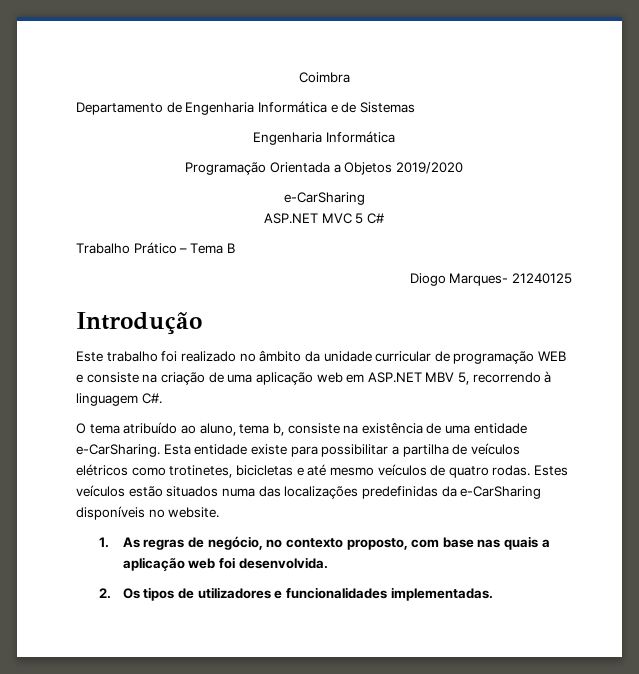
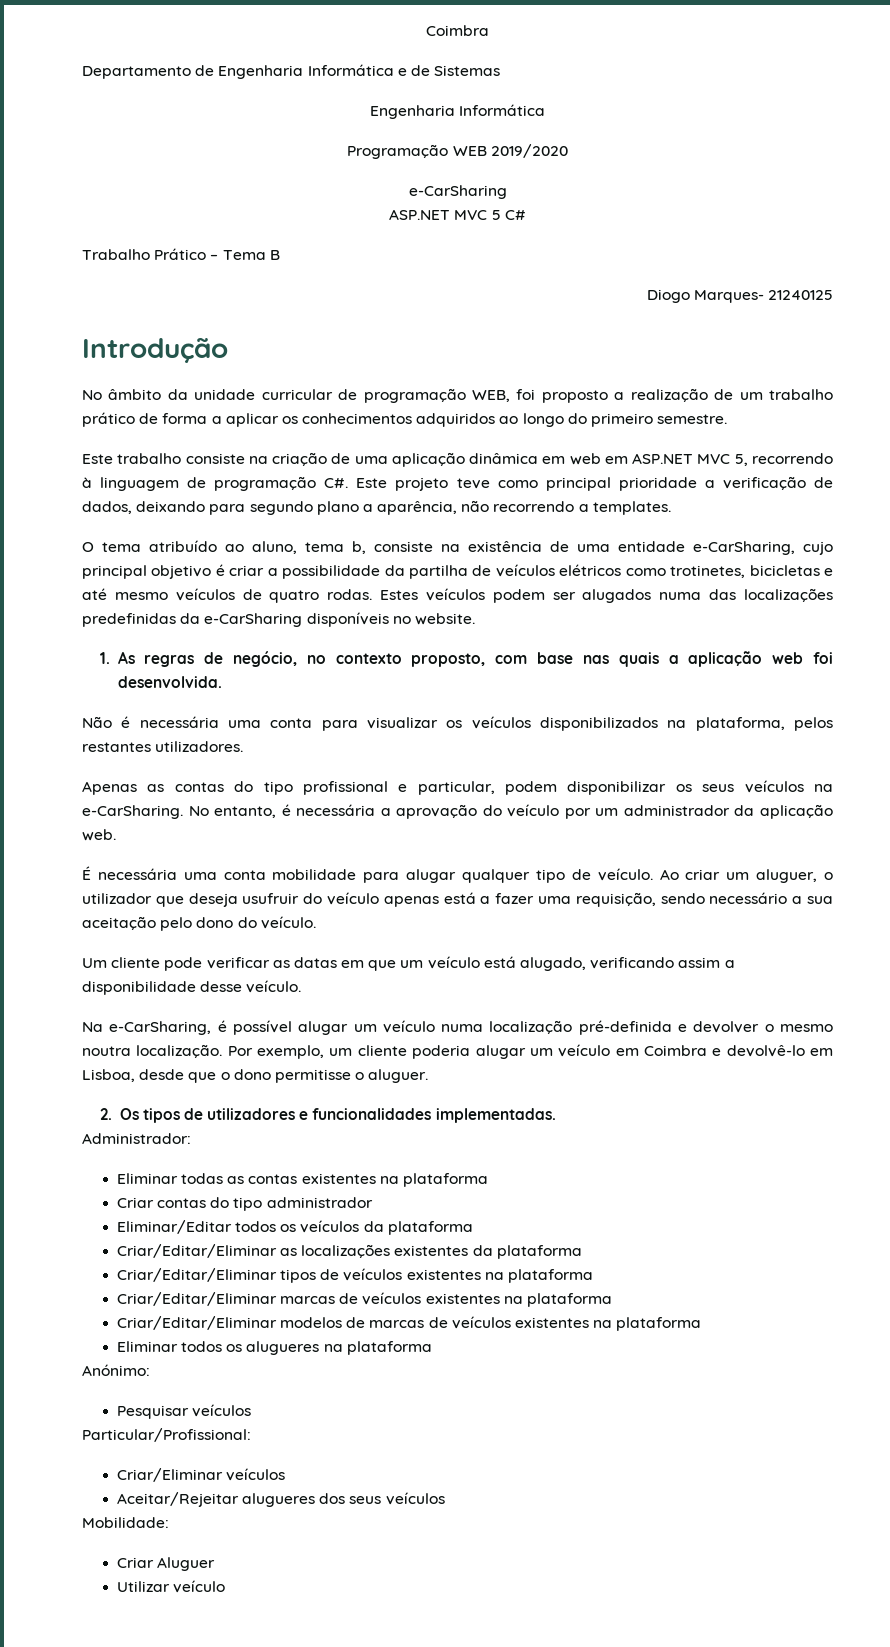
[269,162,393,175] Orientada a Objetos -> [452,146,487,156] WEB
[76,351,256,362] Este trabalho foi realizado no -> [82,390,102,400] No
[538,351,567,361] [76,374,83,383] WEB e -> [472,388,834,403] [82,412,728,427] [82,453,182,464] WEB, foi proposto a realização de um trabalho prático de forma a aplicar os conhecimentos adquiridos ao longo do primeiro semestre. // Este trabalho
(313, 378) none -> [469,453,566,464] dinâmica em
[425,372,455,382] MBV -> [697,454,731,464] MVC
(138, 399) none -> [187,476,317,491] de programação
(162, 398) none -> [356,476,834,491] [82,500,671,515] Este projeto teve como principal prioridade a verificação de dados, deixando para segundo plano a aparência, não recorrendo a templates.
[76,444,399,457] e-CarSharing. Esta entidade existe para possibilitar a -> [693,541,833,555] [82,564,405,579] e-CarSharing, cujo principal objetivo é criar a possibilidade da
[128,486,219,497] estão situados -> [492,589,652,603] podem ser alugados
(328, 563) none -> [82,716,834,731] [82,741,244,752] [82,780,833,795] [82,804,834,819] [82,829,116,841] [82,866,834,883] [82,892,833,907] [82,916,316,931] [82,956,735,971] [82,980,302,995] [82,1020,833,1035] [82,1044,833,1059] [82,1069,429,1083] // Não é necessária uma conta para visualizar os veículos disponibilizados na plataforma, pelos restantes utilizadores. // Apenas as contas do tipo profissional e particular, podem disponibilizar os seus veículos na e-CarSharing. No entanto, é necessária a aprovação do veículo por um administrador da aplicação web. // É necessária uma conta mobilidade para alugar qualquer tipo de veículo. Ao criar um aluguer, o utilizador que deseja usufruir do veículo apenas está a fazer uma requisição, sendo necessário a sua aceitação pelo dono do veículo. // Um cliente pode verificar as datas em que um veículo está alugado, verificando assim a disponibilidade desse veículo. // Na e-CarSharing, é possível alugar um veículo numa localização pré-definida e devolver o mesmo noutra localização. Por exemplo, um cliente poderia alugar um veículo em Coimbra e devolvê-lo em Lisboa, desde que o dono permitisse o aluguer.
(493, 594) none -> [82,1133,191,1144] [116,1173,488,1187] [116,1197,373,1211] [116,1220,473,1235] [116,1244,582,1259] [116,1268,593,1283] [116,1292,612,1307] [116,1316,702,1331] [116,1341,432,1355] [82,1364,150,1376] [116,1404,252,1419] [82,1428,251,1442] [116,1468,286,1482] [116,1492,445,1507] [82,1517,169,1528] [116,1557,216,1571] [116,1580,226,1593] // Administrador: // Eliminar todas as contas existentes na plataforma // Criar contas do tipo administrador // Eliminar/Editar todos os veículos da plataforma // Criar/Editar/Eliminar as localizações existentes da plataforma // Criar/Editar/Eliminar tipos de veículos existentes na plataforma // Criar/Editar/Eliminar marcas de veículos existentes na plataforma // Criar/Editar/Eliminar modelos de marcas de veículos existentes na plataforma // Eliminar todos os alugueres na plataforma // Anónimo: // Pesquisar veículos // Particular/Profissional: // Criar/Eliminar veículos // Aceitar/Rejeitar alugueres dos seus veículos // Mobilidade: // Criar Aluguer // Utilizar veículo

